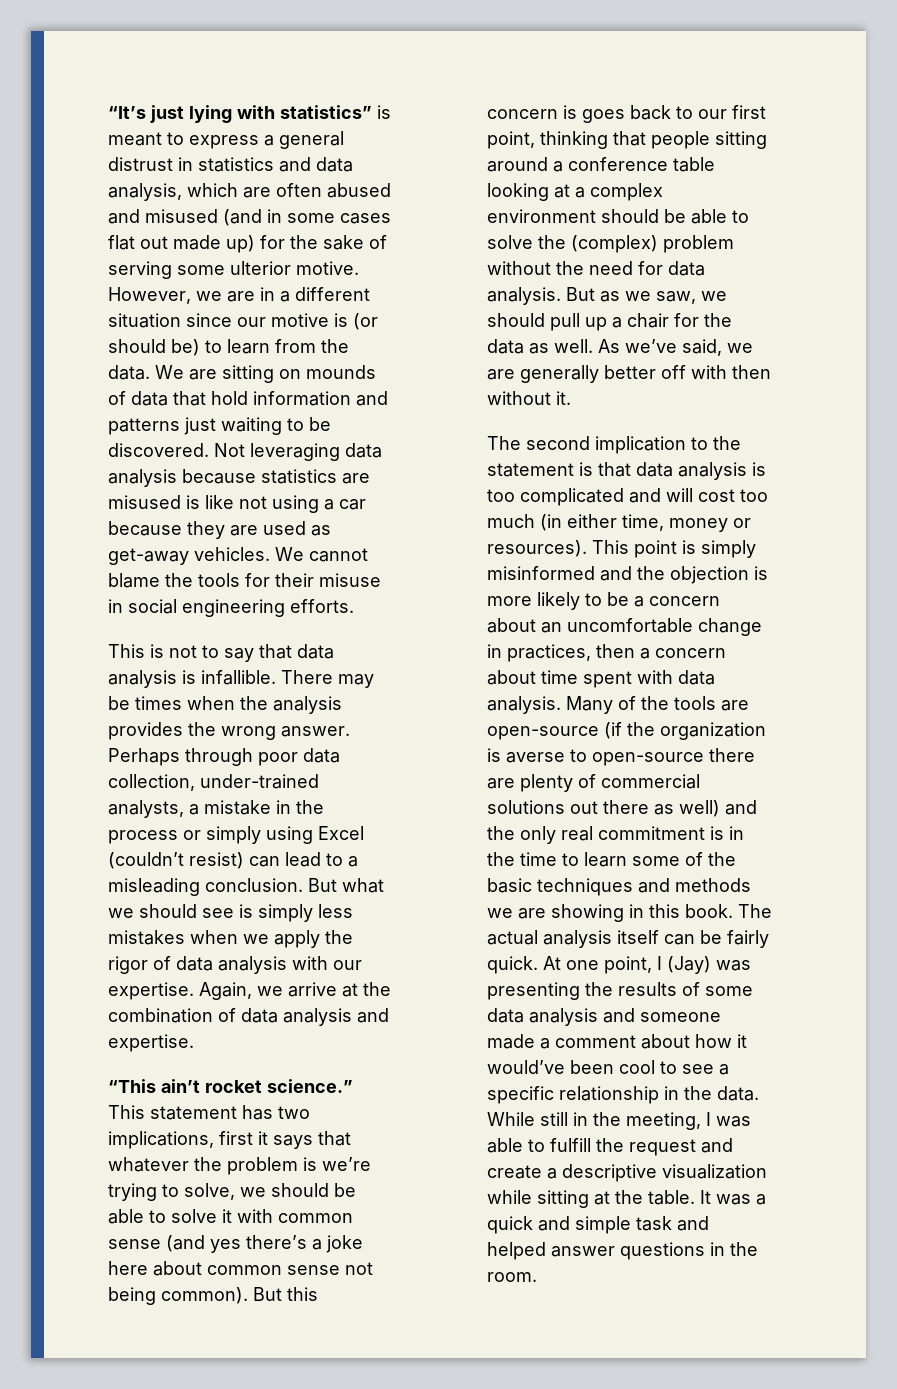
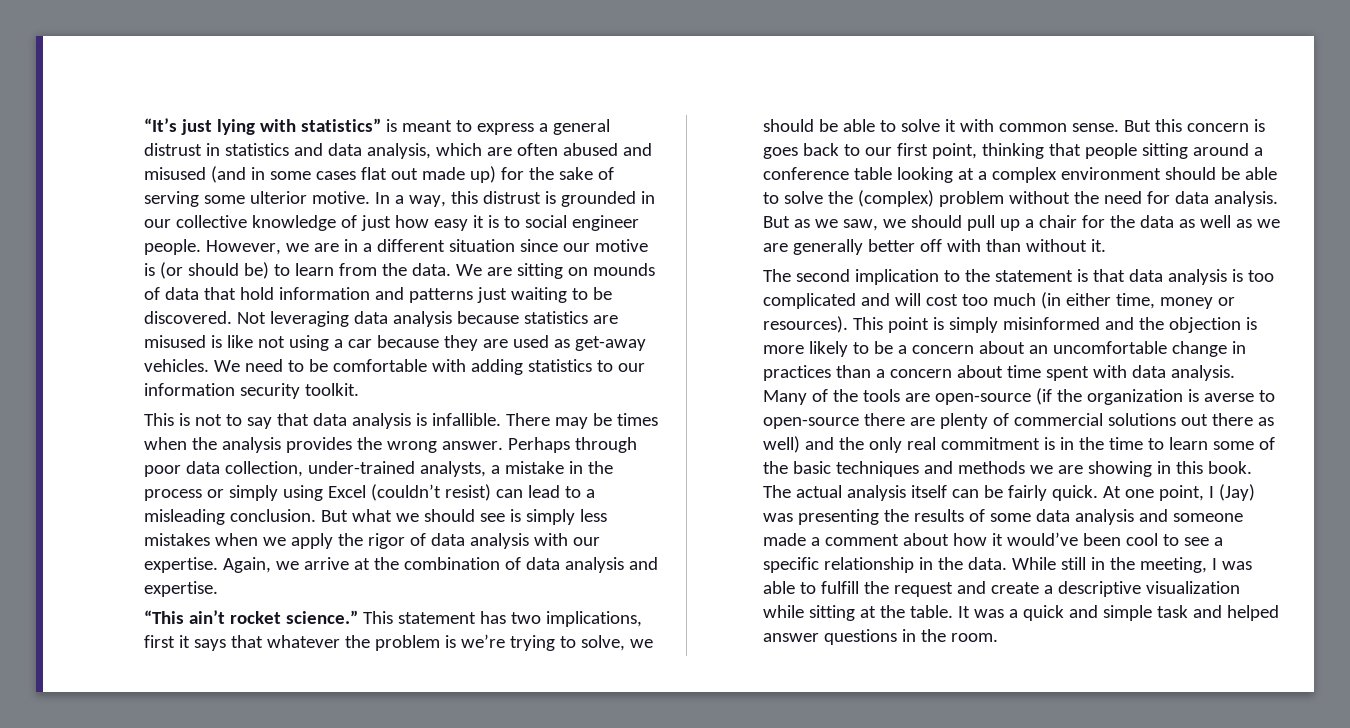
(360, 268) none -> [374,191,655,207] [143,215,639,231] [143,239,201,255] In a way, this distrust is grounded in our collective knowledge of just how easy it is to social engineer people.
[309,548,369,562] [108,573,382,588] [108,599,355,617] cannot blame the tools for their misuse in social engineering efforts. -> [244,359,645,375] [143,383,359,399] need to be comfortable with adding statistics to our information security toolkit.
[108,1235,364,1253] [108,1261,374,1276] [108,1287,249,1305] sense (and yes there’s a joke here about common sense not being common). -> [1071,123,1119,132] sense.
[554,339,723,356] well. As we’ve said, -> [1199,215,1252,228] well as
[732,365,772,379] then -> [985,239,1021,252] than
[507,644,636,662] practices, then -> [762,365,871,381] practices than

